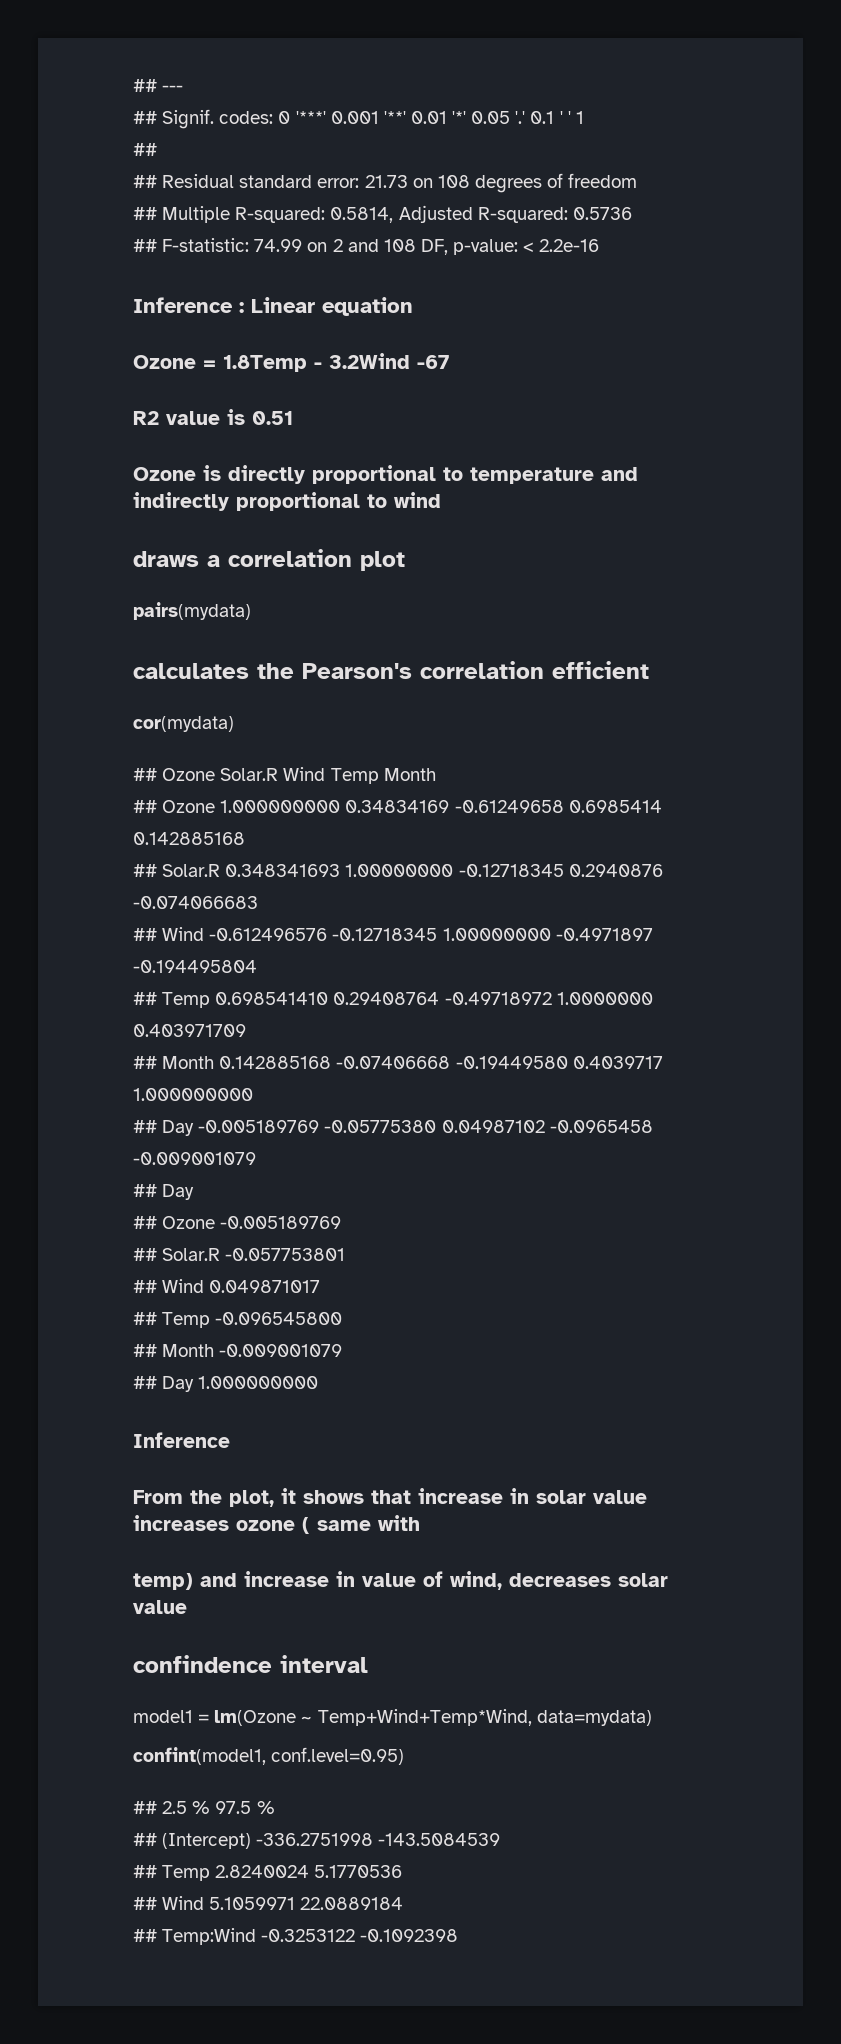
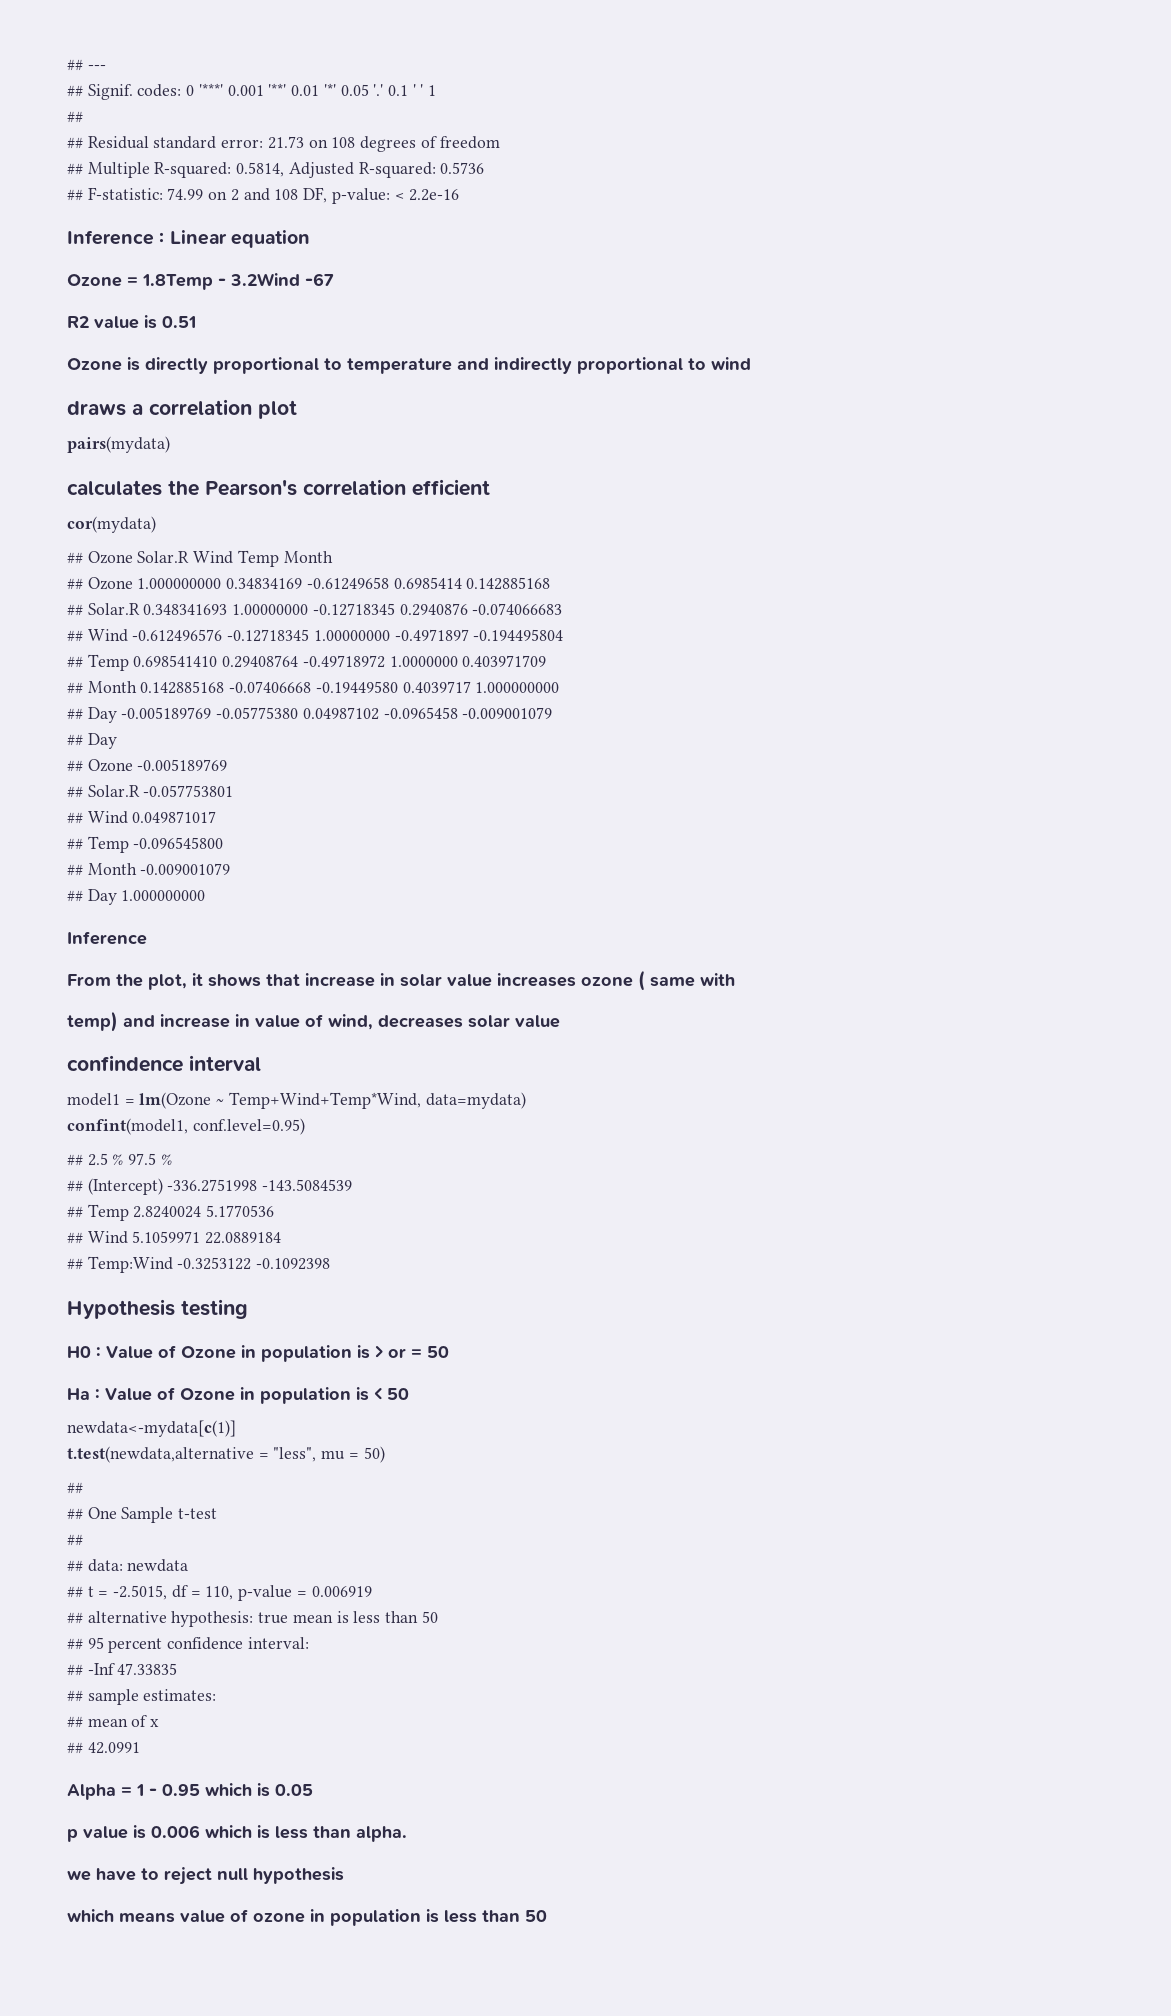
(459, 1935) none -> [67,1299,248,1319] [67,1345,449,1362] [67,1387,409,1404] [67,1420,236,1437] [67,1446,385,1463] [67,1482,83,1494] [67,1507,218,1523] [67,1534,83,1546] [67,1559,189,1572] [67,1585,372,1601] [67,1611,438,1627] [67,1637,309,1653] [67,1663,178,1676] [67,1689,217,1705] [67,1715,160,1728] [67,1742,140,1754] [67,1783,313,1800] [67,1825,407,1842] [67,1867,344,1885] [67,1909,547,1926] // Hypothesis testing // H0 : Value of Ozone in population is > or = 50 // Ha : Value of Ozone in population is < 50 // newdata<-mydata[c(1)] // t.test(newdata,alternative = "less", mu = 50) // ## // ## One Sample t-test // ## // ## data: newdata // ## t = -2.5015, df = 110, p-value = 0.006919 // ## alternative hypothesis: true mean is less than 50 // ## 95 percent confidence interval: // ## -Inf 47.33835 // ## sample estimates: // ## mean of x // ## 42.0991 // Alpha = 1 - 0.95 which is 0.05 // p value is 0.006 which is less than alpha. // we have to reject null hypothesis // which means value of ozone in population is less than 50

